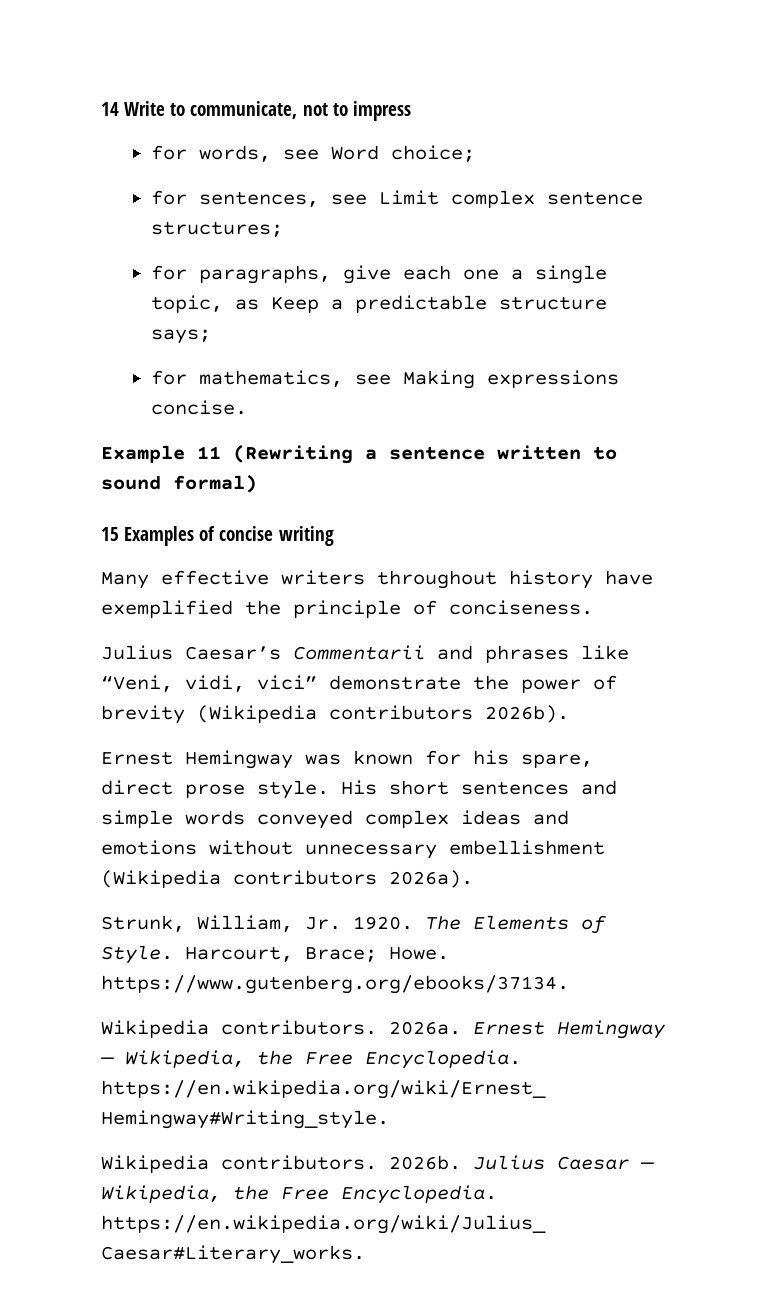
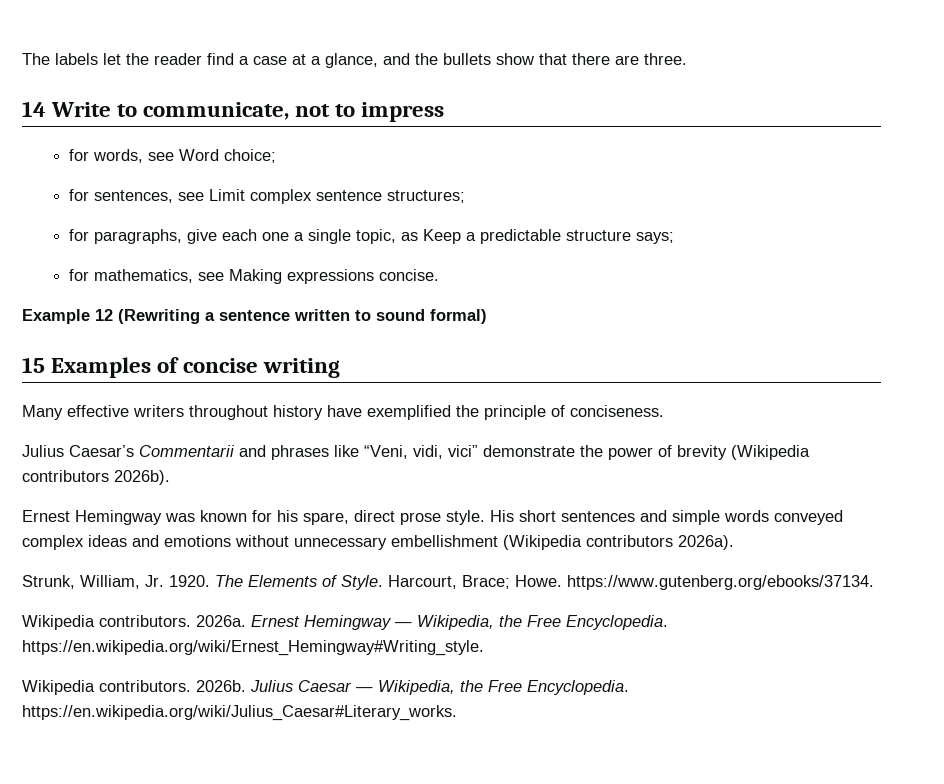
(101, 109) none -> [22,53,687,68] The labels let the reader find a case at a glance, and the bullets show that there are three. //
[197,446,221,459] 11 -> [95,309,113,321] 12

